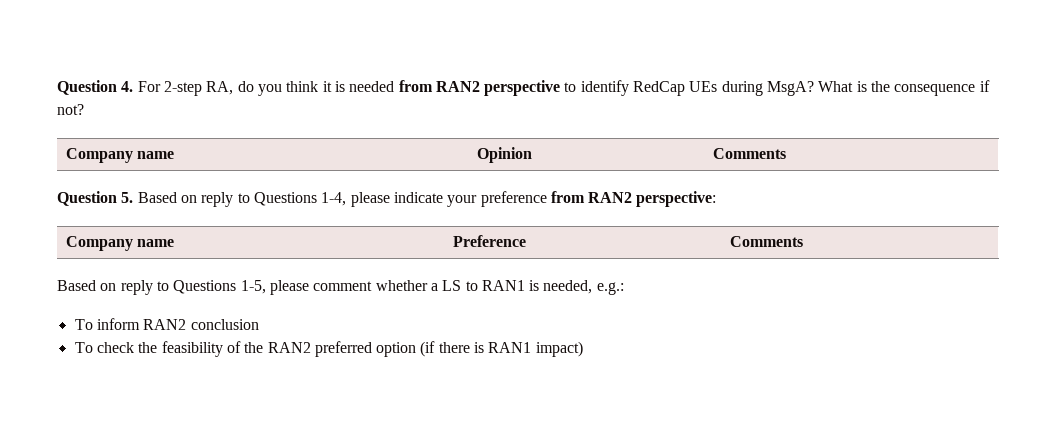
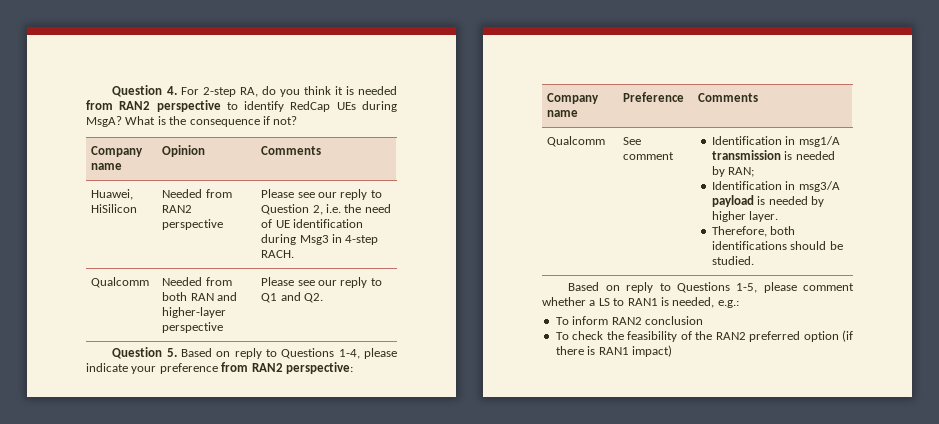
(786, 153) none -> [91,189,134,200] [91,204,138,213] [162,189,232,198] [162,205,193,213] [162,219,224,230] [261,189,382,200] [261,204,391,215] [261,219,364,228] [261,234,379,245] [261,250,295,258] [91,277,150,288] [162,277,232,286] [162,292,238,301] [162,307,227,318] [162,322,224,333] [261,277,382,288] [261,292,324,303] // Huawei, HiSilicon | Needed from RAN2 perspective | Please see our reply to Question 2, i.e. the need of UE identification during Msg3 in 4-step RACH. // Qualcomm | Needed from both RAN and higher-layer perspective | Please see our reply to Q1 and Q2.
(803, 241) none -> [547,136,606,147] [623,137,642,145] [623,152,675,160] [712,136,840,147] [712,150,835,160] [712,166,755,177] [712,181,840,192] [712,195,825,207] [712,211,779,222] [712,226,796,237] [712,241,843,250] [712,256,755,265] // Qualcomm | See comment | Identification in msg1/A transmission is needed by RAN; // Identification in msg3/A payload is needed by higher layer. // Therefore, both identifications should be studied.

